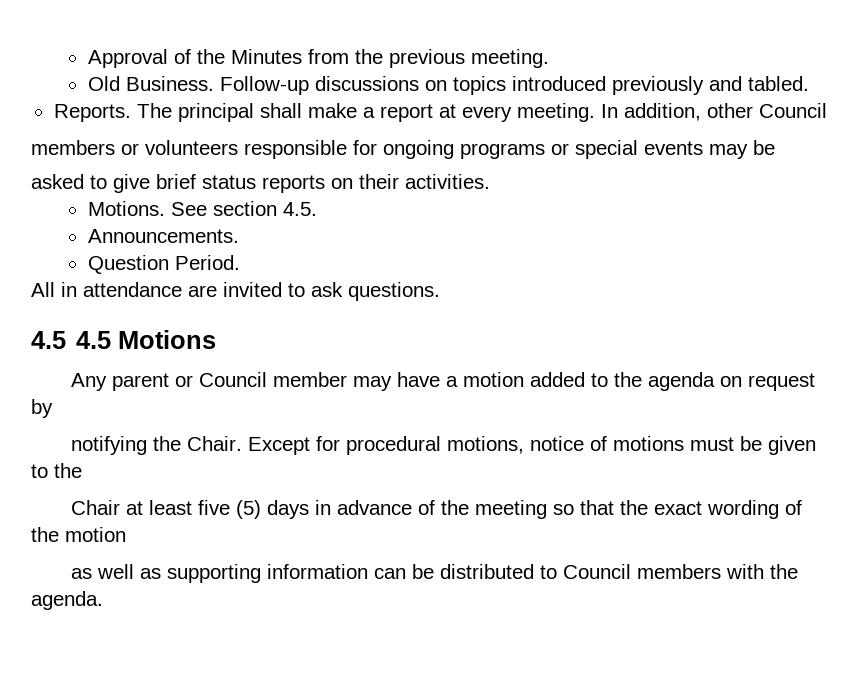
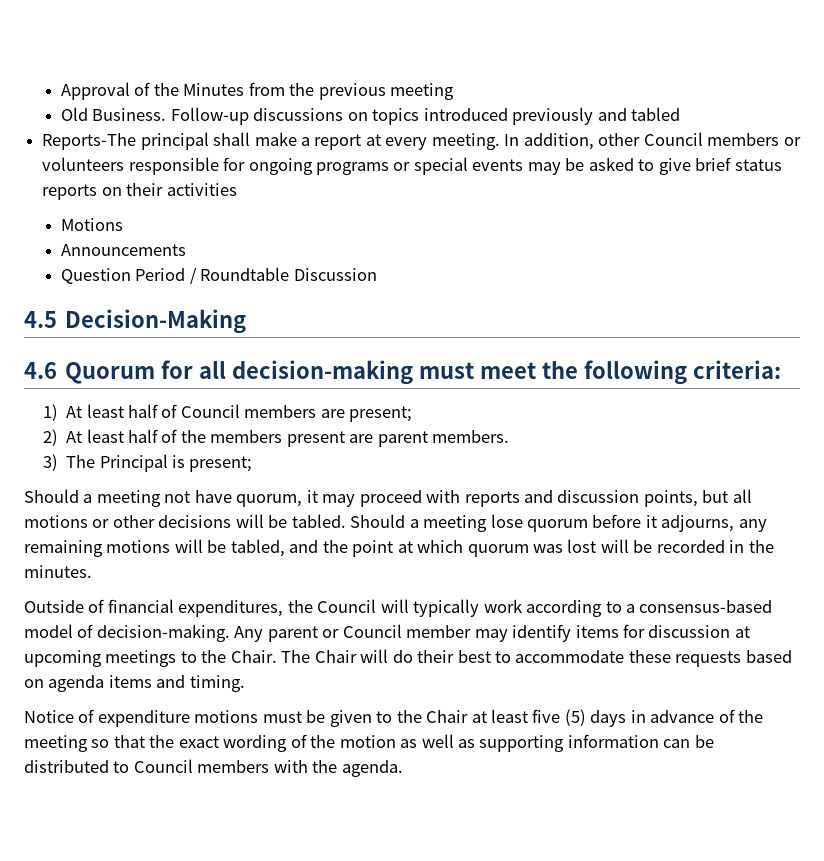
[470,49,549,68] meeting. -> [390,83,455,100] meeting
[747,76,809,91] [53,103,172,122] tabled. // Reports. The -> [631,107,681,121] [42,133,137,150] tabled // Reports-The
(827, 110) // -> (703, 139) none
(775, 147) // -> (585, 164) none
[405,174,490,189] [87,201,317,216] [87,229,239,243] [87,255,240,274] [31,282,440,301] [31,330,217,349] activities. // Motions. See section 4.5. // Announcements. // Question Period. // All in attendance are invited to ask questions. // 4.5 4.5 Motions // -> [166,183,237,196] [61,218,124,231] [61,244,187,256] [61,267,377,284] [24,309,247,334] [24,360,781,385] [42,404,413,422] [42,429,510,447] [42,454,253,472] [24,489,752,507] [24,514,767,532] [24,539,774,557] [24,565,92,578] [24,599,773,617] [24,624,230,642] activities // Motions // Announcements // Question Period / Roundtable Discussion // 4.5 Decision-Making // 4.6 Quorum for all decision-making must meet the following criteria: // 1) At least half of Council members are present; // 2) At least half of the members present are parent members. // 3) The Principal is present; // Should a meeting not have quorum, it may proceed with reports and discussion points, but all motions or other decisions will be tabled. Should a meeting lose quorum before it adjourns, any remaining motions will be tabled, and the point at which quorum was lost will be recorded in the minutes. // Outside of financial expenditures, the Council will typically work according to a consensus-based model of decision-making.
[396,372,815,391] [31,399,53,418] [70,436,607,455] have a motion added to the agenda on request by // notifying the Chair. Except for procedural motions, notice of -> [512,624,750,642] [24,649,792,667] [24,675,245,692] [24,709,190,727] identify items for discussion at upcoming meetings to the Chair. The Chair will do their best to accommodate these requests based on agenda items and timing. // Notice of expenditure
(82, 470) // -> (422, 716) none
(126, 534) // -> (396, 741) none

